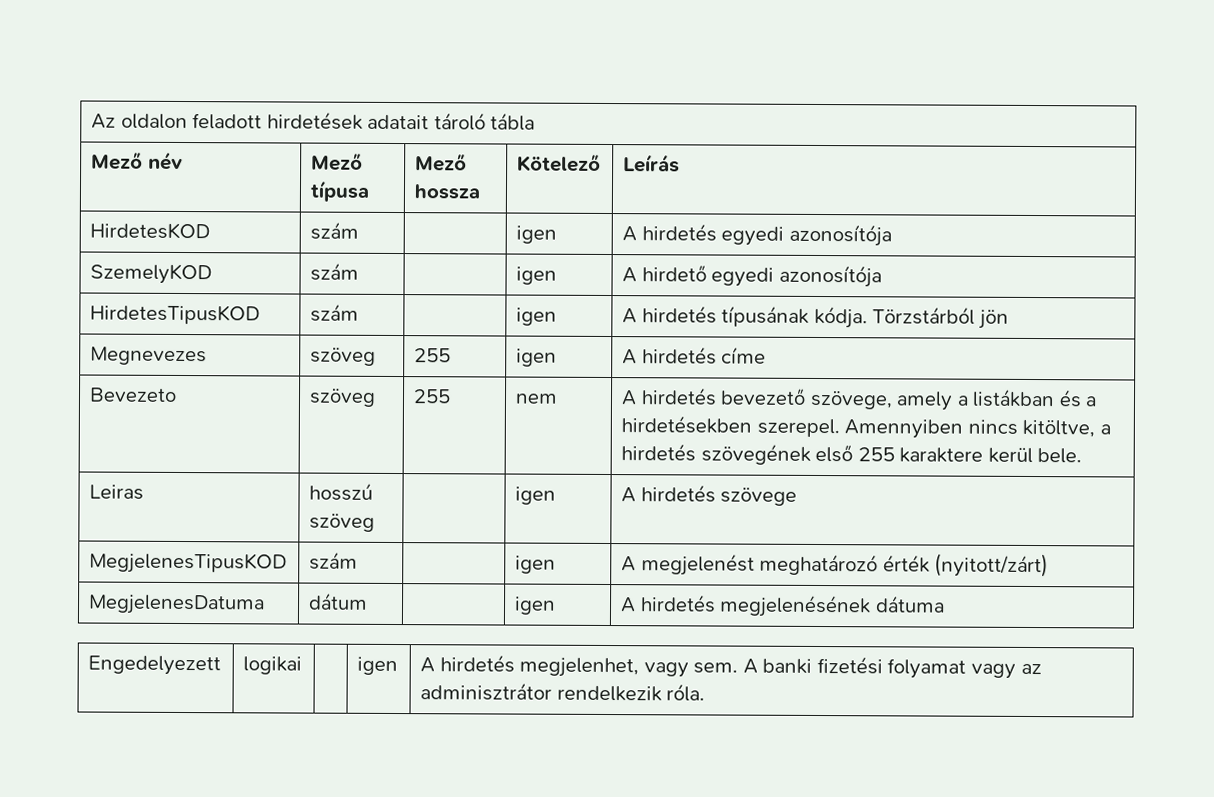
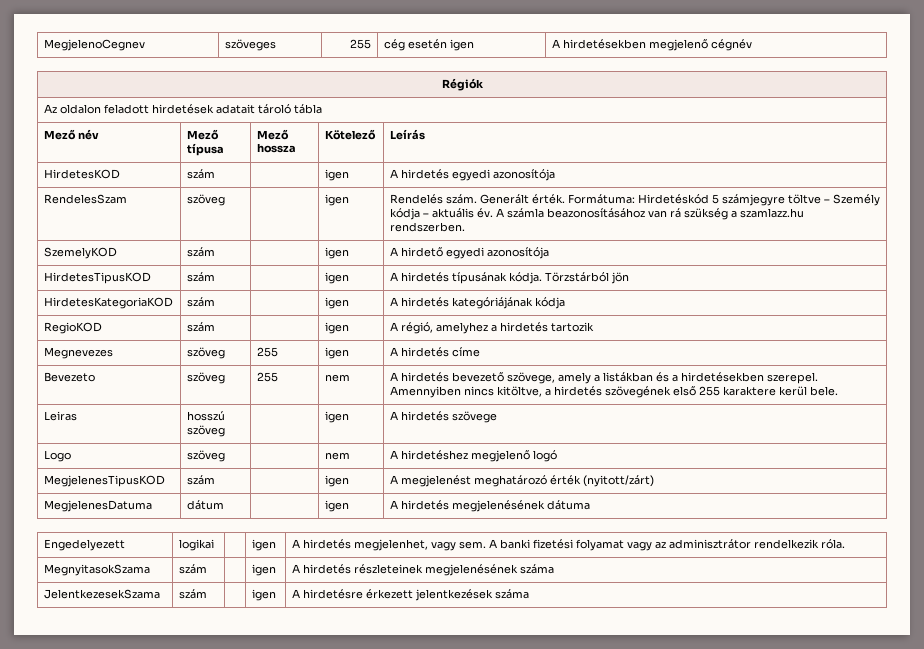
(91, 121) none -> [43,39,145,51] [224,39,276,51] [350,39,372,49] [383,39,474,51] [551,39,752,51] [441,78,484,91] MegjelenoCegnev | szöveges | 255 | cég esetén igen | A hirdetésekben megjelenő cégnév // Régiók //
(892, 235) none -> [43,194,127,204] [186,194,225,206] [324,194,349,206] [389,194,880,206] [389,208,804,220] [389,222,465,232] // RendelesSzam | szöveg | | igen | Rendelés szám. Generált érték. Formátuma: Hirdetéskód 5 számjegyre töltve – Személy kódja – aktuális év. A számla beazonosításához van rá szükség a szamlazz.hu rendszerben.
(1009, 319) none -> [43,297,173,309] [186,297,215,307] [324,297,349,309] [389,297,565,309] [43,322,102,334] [186,322,215,332] [324,322,349,334] [389,322,594,334] // HirdetesKategoriaKOD | szám | | igen | A hirdetés kategóriájának kódja // RegioKOD | szám | | igen | A régió, amelyhez a hirdetés tartozik
(798, 496) none -> [43,450,71,462] [186,450,225,462] [324,452,350,460] [389,450,557,462] // Logo | szöveg | | nem | A hirdetéshez megjelenő logó
(706, 692) none -> [43,564,150,576] [178,564,207,574] [251,564,276,576] [291,564,554,576] [43,589,160,599] [178,589,207,599] [251,589,276,601] [291,589,529,601] // MegnyitasokSzama | szám | | igen | A hirdetés részleteinek megjelenésének száma // JelentkezesekSzama | szám | | igen | A hirdetésre érkezett jelentkezések száma

